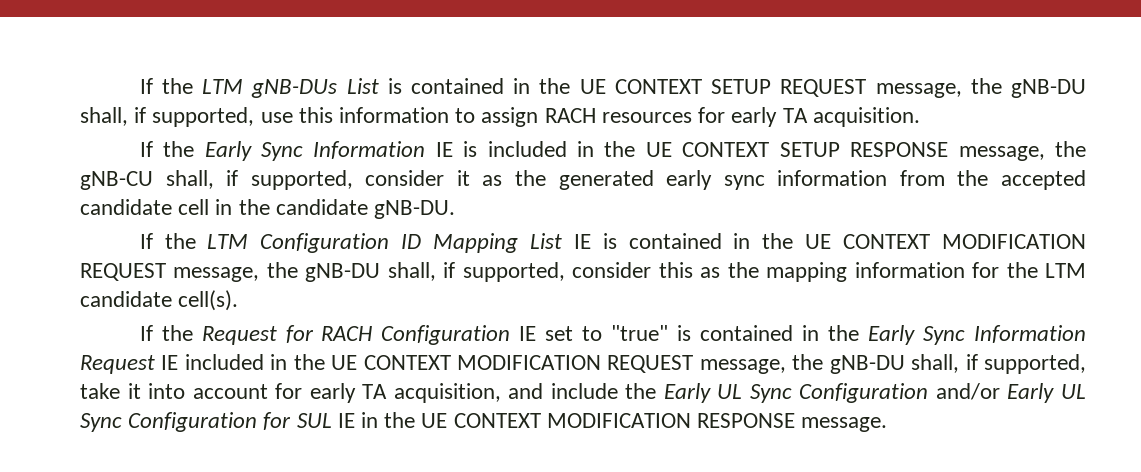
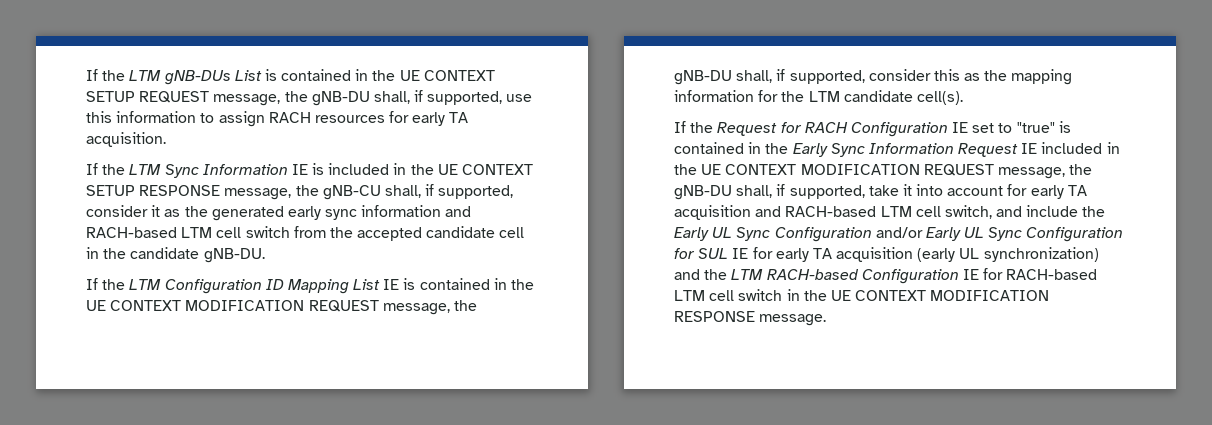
[204,141,252,161] Early -> [129,164,162,175] LTM
(888, 178) none -> [445,206,472,217] [86,226,290,238] and RACH-based LTM cell switch
[393,383,501,403] acquisition, -> [674,205,992,220] acquisition and RACH-based LTM cell switch,
(355, 420) none -> [752,247,1099,262] [674,268,1098,284] [674,289,783,301] for early TA acquisition (early UL synchronization) and the LTM RACH-based Configuration IE for RACH-based LTM cell switch

